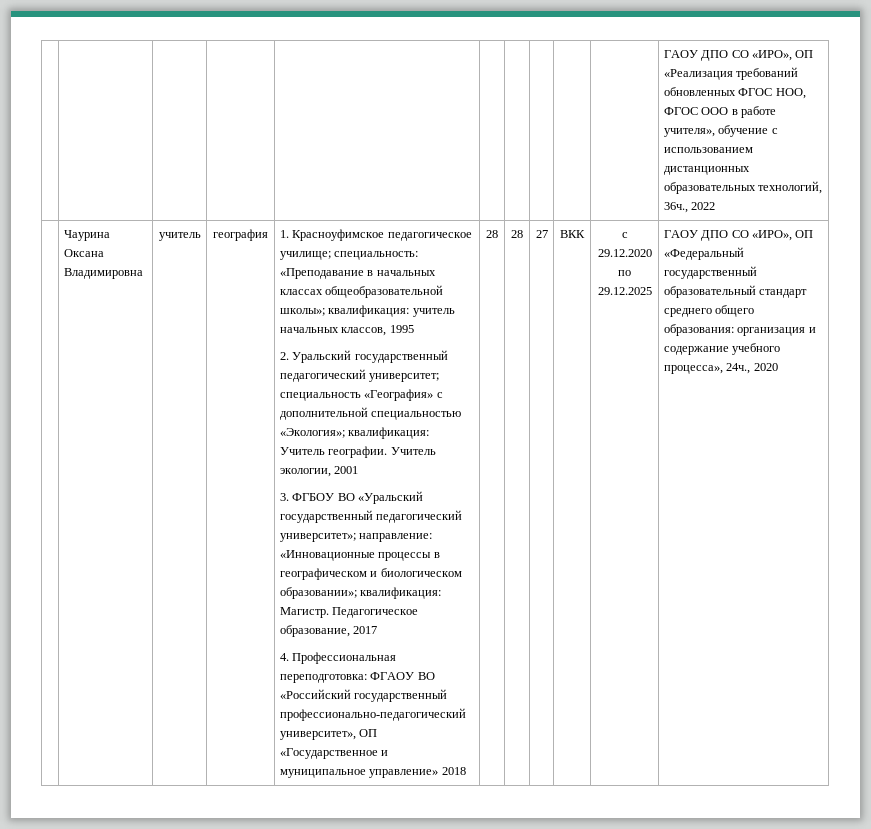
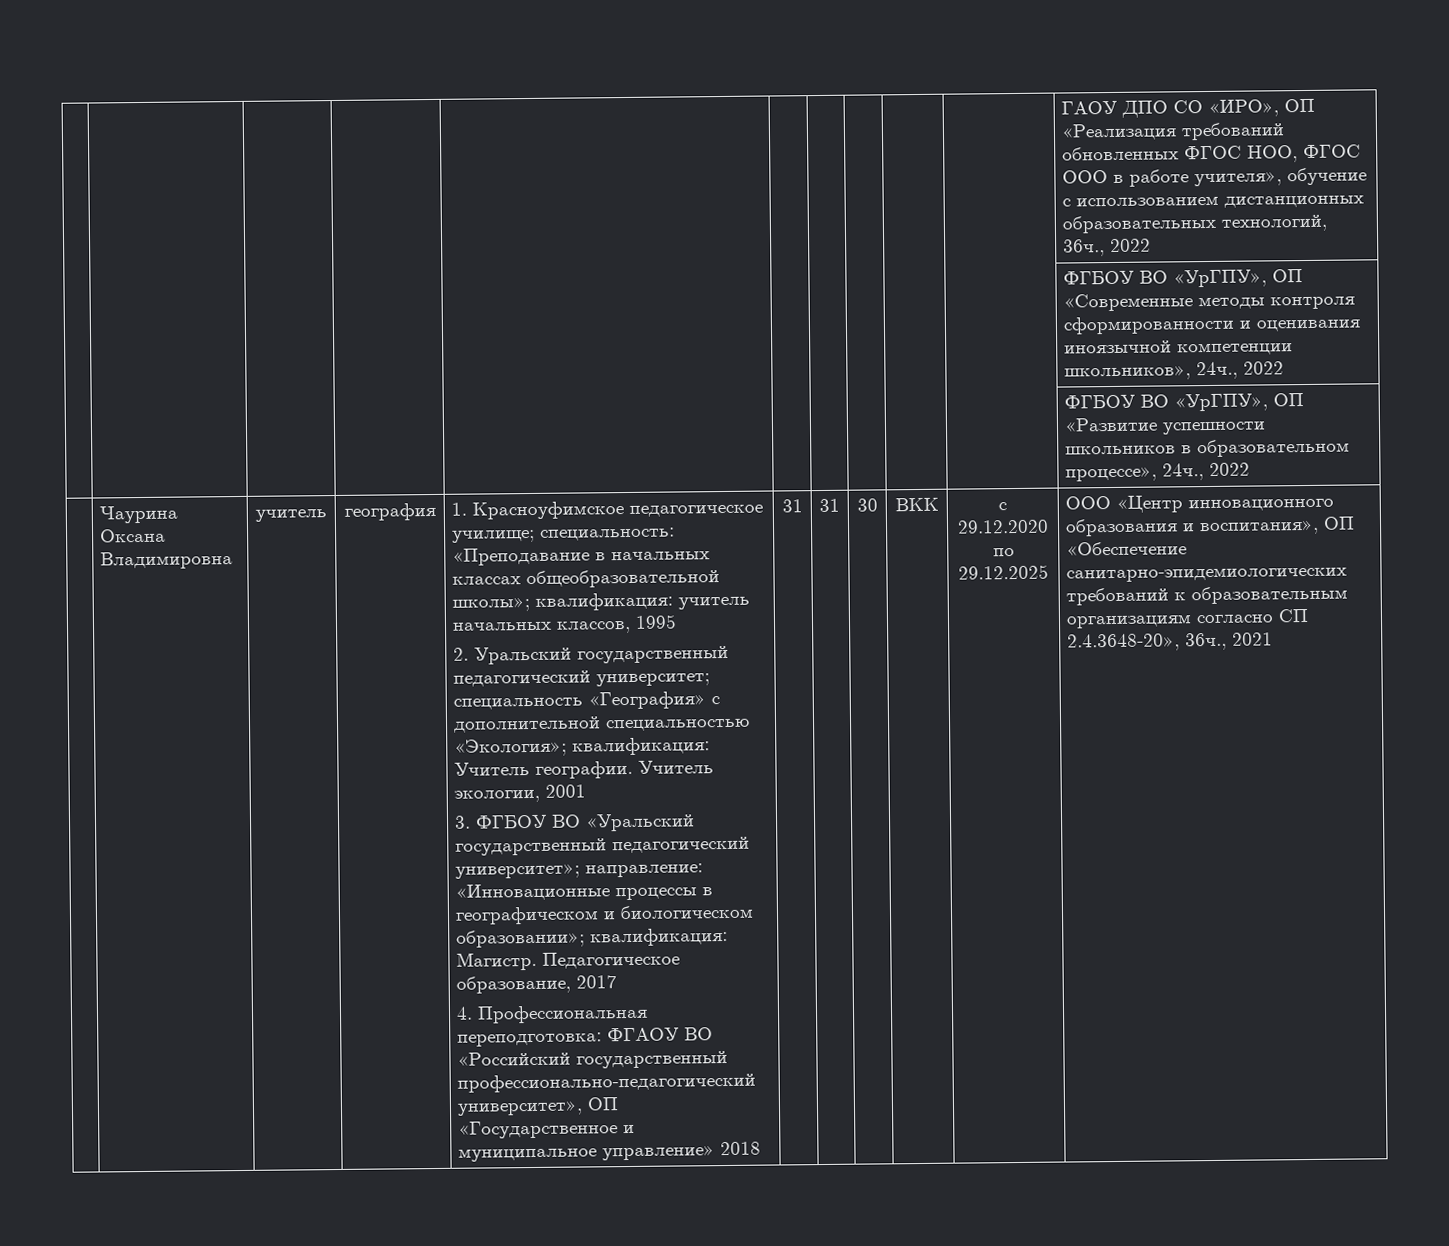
(716, 206) none -> [1063,269,1304,288] [1063,293,1356,312] [1063,315,1362,335] [1064,340,1294,356] [1064,361,1285,381] [1064,393,1305,412] [1064,417,1267,435] [1065,438,1351,458] [1065,462,1251,482] // | | | | | | | | | | ФГБОУ ВО «УрГПУ», ОП «Современные методы контроля сформированности и оценивания иноязычной компетенции школьников», 24ч., 2022 // | | | | | | | | | | ФГБОУ ВО «УрГПУ», ОП «Развитие успешности школьников в образовательном процессе», 24ч., 2022
[486,230,498,238] [511,230,523,238] [535,230,548,238] 28 | 28 | 27 -> [781,499,803,513] [819,498,840,513] [856,498,878,512] 31 | 31 | 30
[663,230,814,241] [663,247,744,260] [663,266,757,279] [663,285,808,298] [663,305,755,317] [663,324,816,336] [663,343,781,355] [663,363,778,374] ГАОУ ДПО СО «ИРО», ОП «Федеральный государственный образовательный стандарт среднего общего образования: организация и содержание учебного процесса», 24ч., 2020 -> [1065,495,1335,513] [1065,516,1356,537] [1066,541,1188,556] [1066,566,1348,583] [1066,585,1349,606] [1066,608,1310,629] [1067,632,1274,652] ООО «Центр инновационного образования и воспитания», ОП «Обеспечение санитарно-эпидемиологических требований к образовательным организациям согласно СП 2.4.3648-20», 36ч., 2021

